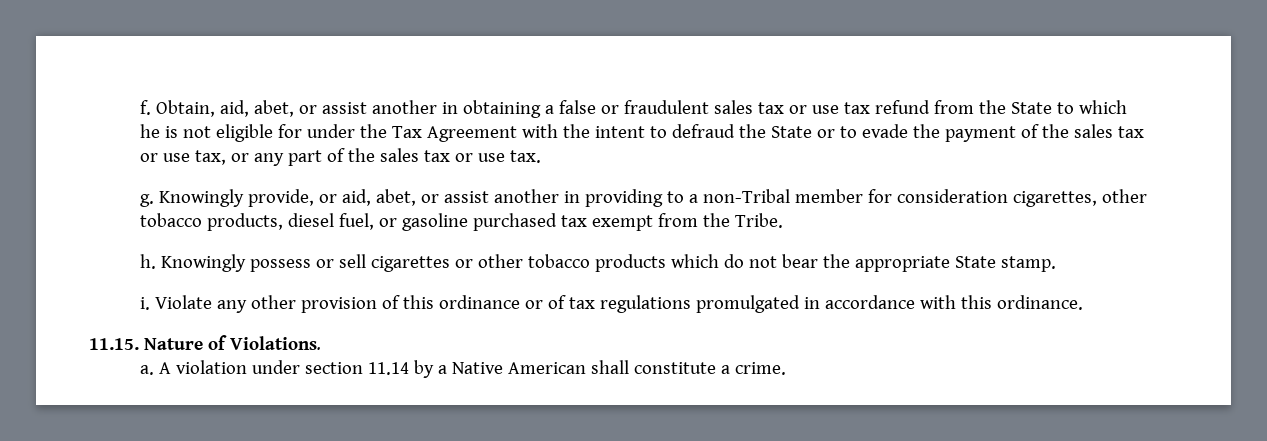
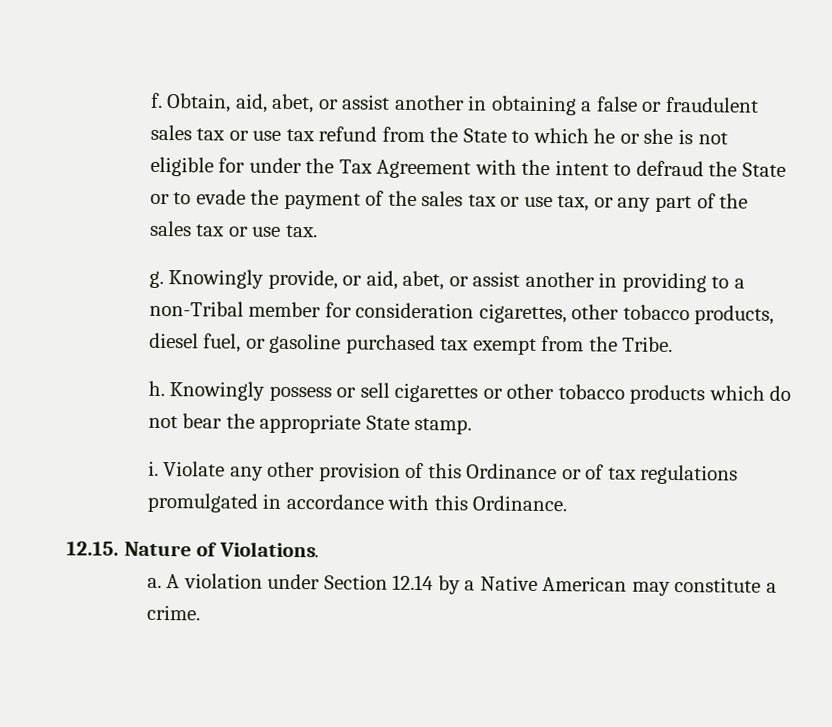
(160, 131) none -> [619,128,674,145] or she
[438,295,520,309] ordinance -> [466,463,558,480] Ordinance
[996,295,1083,310] [89,338,139,350] ordinance. // 11.15. -> [472,495,568,512] [66,541,119,556] Ordinance. // 12.15.
[304,362,409,375] section 11.14 -> [323,574,435,591] Section 12.14
[590,360,629,374] shall -> [631,581,671,597] may

